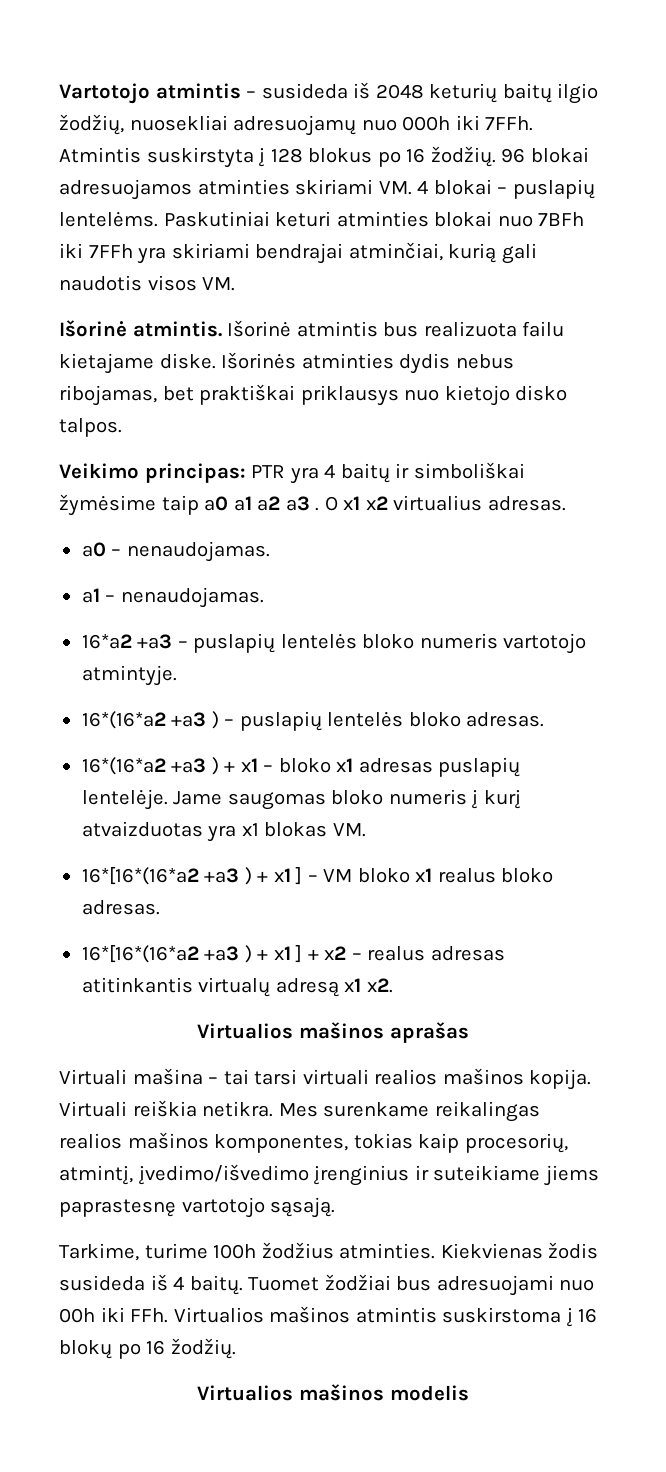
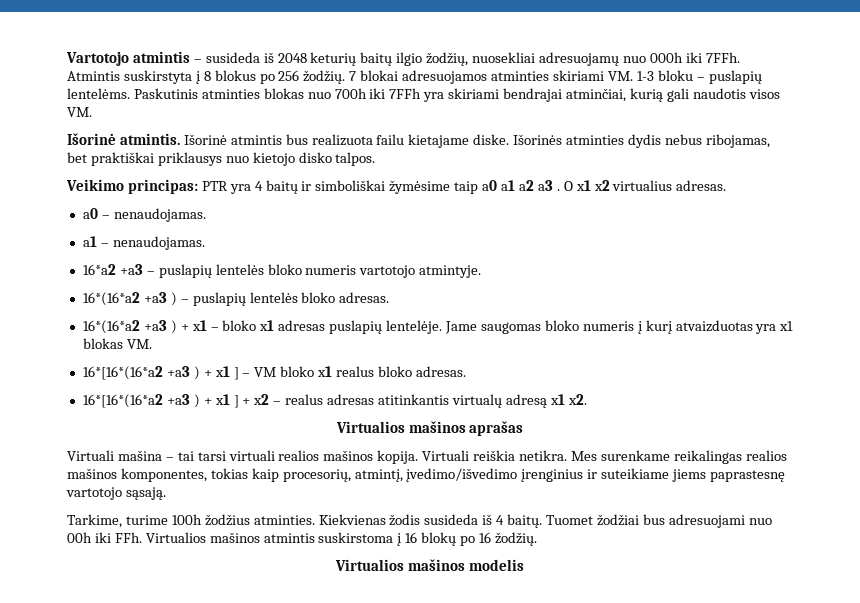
[270,148,303,163] 128 -> [203,71,211,81] 8
[406,146,526,167] 16 žodžių. 96 -> [278,70,357,84] 256 žodžių. 7
[417,179,492,195] 4 blokai -> [636,70,693,81] 1-3 bloku
[163,211,585,227] Paskutiniai keturi atminties blokai nuo 7BFh -> [133,88,367,99] Paskutinis atminties blokas nuo 700h

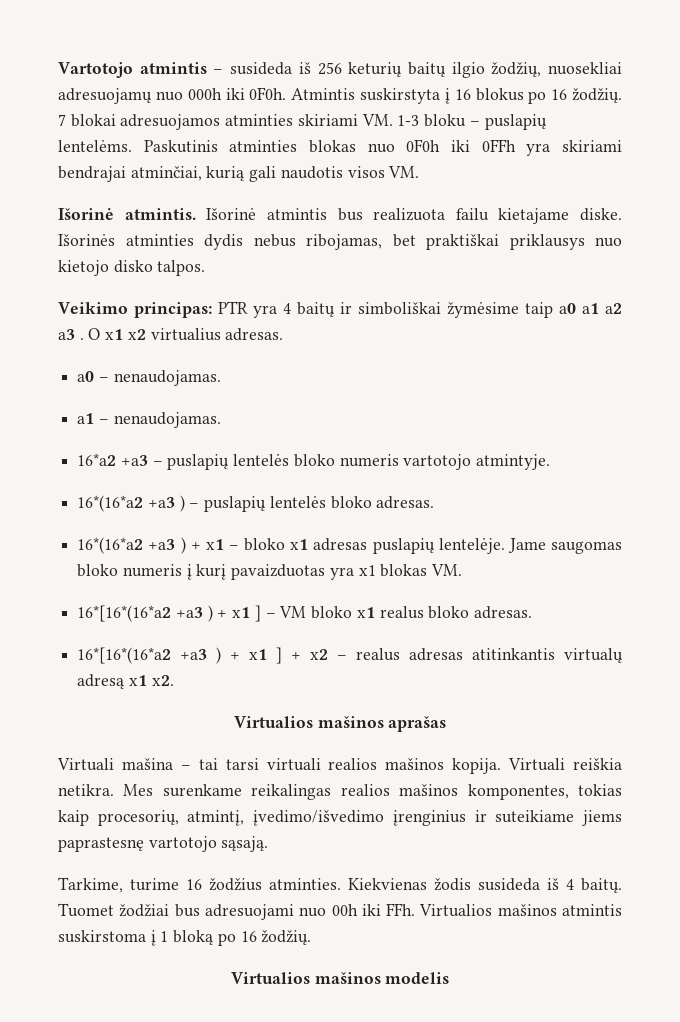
[277,53,307,63] 2048 -> [317,62,342,75] 256
[705,52,740,63] 7FFh. -> [249,87,287,100] 0F0h.
[203,71,211,81] 8 -> [454,89,471,100] 16
[278,70,300,81] 256 -> [551,89,568,100] 16
[334,88,422,99] 700h iki 7FFh -> [406,139,516,152] 0F0h iki 0FFh
[675,320,753,332] atvaizduotas -> [231,564,326,580] pavaizduotas
[171,514,202,525] 100h -> [186,879,202,890] 16
[405,532,457,546] 16 blokų -> [160,930,215,945] 1 bloką

